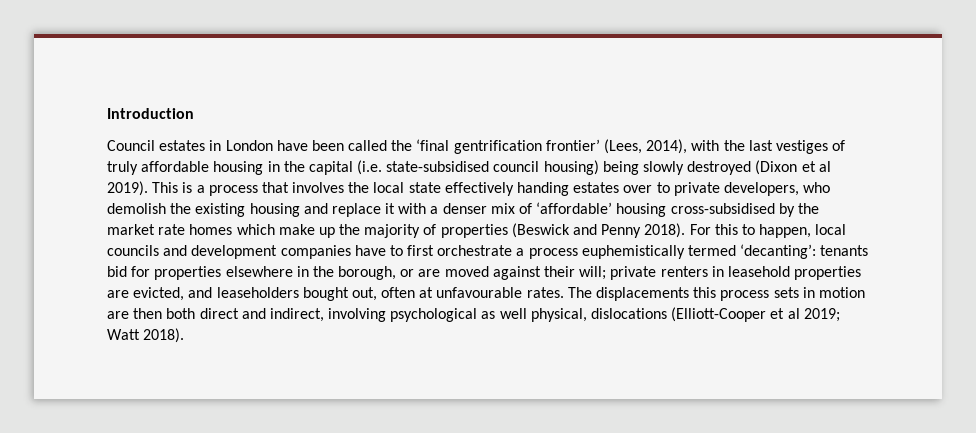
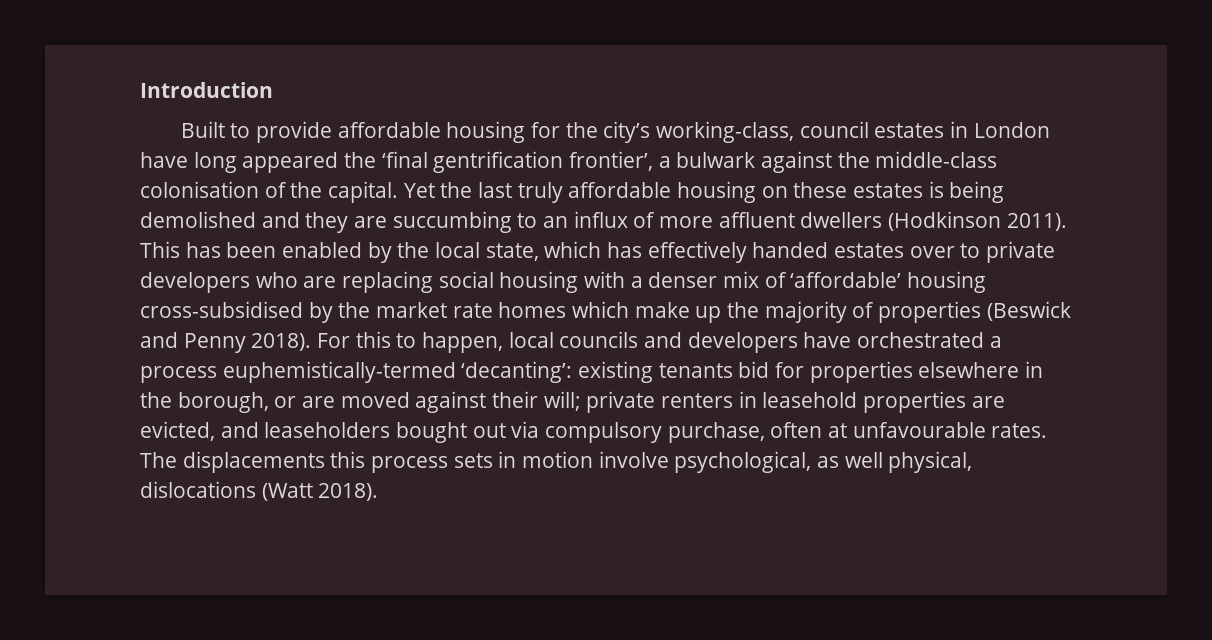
[107,140,155,151] Council -> [180,121,869,143] Built to provide affordable housing for the city’s working-class, council
[311,140,388,151] been called -> [193,152,339,173] long appeared
[545,139,846,154] [107,160,831,175] [107,181,831,196] [107,203,396,217] frontier’ (Lees, 2014), with the last vestiges of truly affordable housing in the capital (i.e. state-subsidised council housing) being slowly destroyed (Dixon et al 2019). This is a process that involves the local state effectively handing estates over to private developers, who demolish the existing housing and replace it -> [569,151,998,173] [140,181,1005,203] [140,211,1067,233] [140,241,1056,263] [140,271,579,293] frontier’, a bulwark against the middle-class colonisation of the capital. Yet the last truly affordable housing on these estates is being demolished and they are succumbing to an influx of more affluent dwellers (Hodkinson 2011). This has been enabled by the local state, which has effectively handed estates over to private developers who are replacing social housing
[191,244,817,259] development companies have to first orchestrate a process euphemistically termed ‘decanting’: -> [687,332,1002,353] [140,361,654,383] developers have orchestrated a process euphemistically-termed ‘decanting’: existing
[351,287,377,301] out, -> [472,421,765,443] out via compulsory purchase,
[107,307,840,322] [107,329,140,340] are then both direct and indirect, involving psychological as well physical, dislocations (Elliott-Cooper et al 2019; Watt -> [598,451,973,473] [140,481,313,501] involve psychological, as well physical, dislocations (Watt

